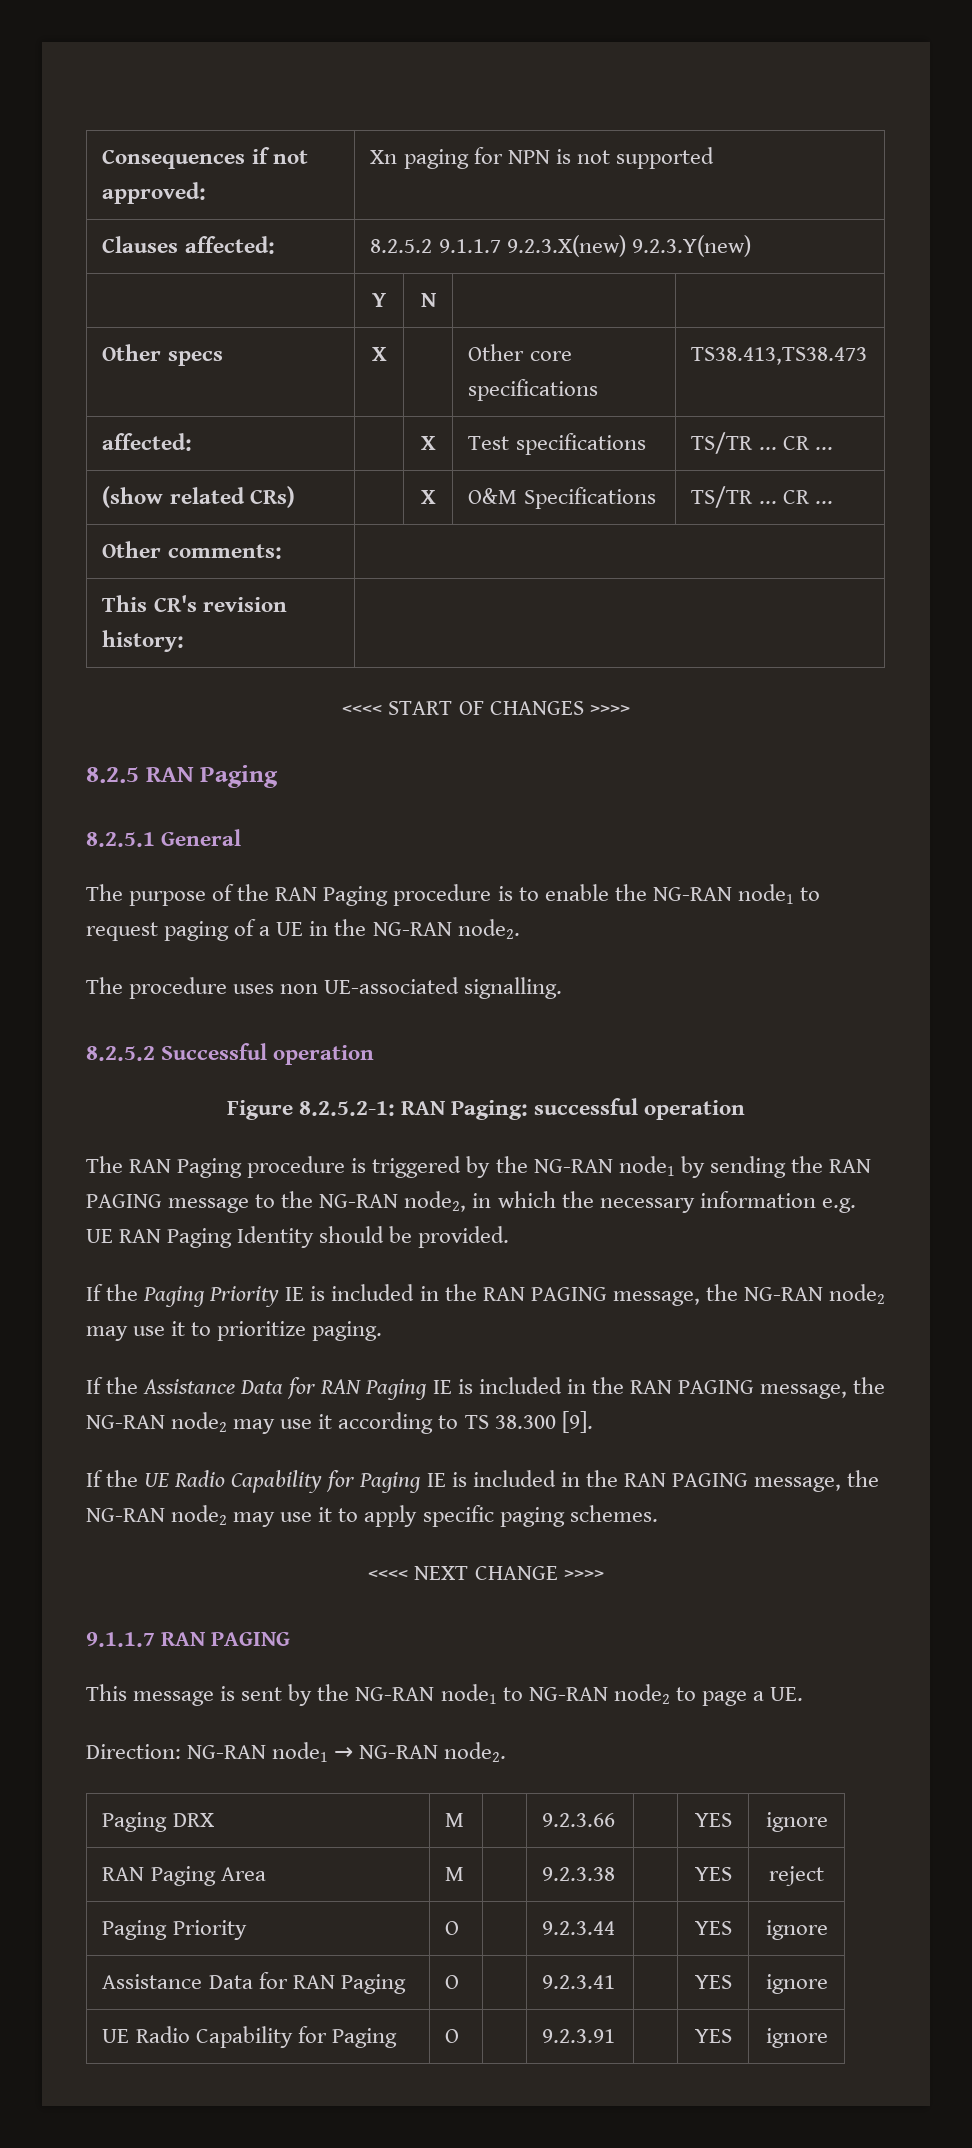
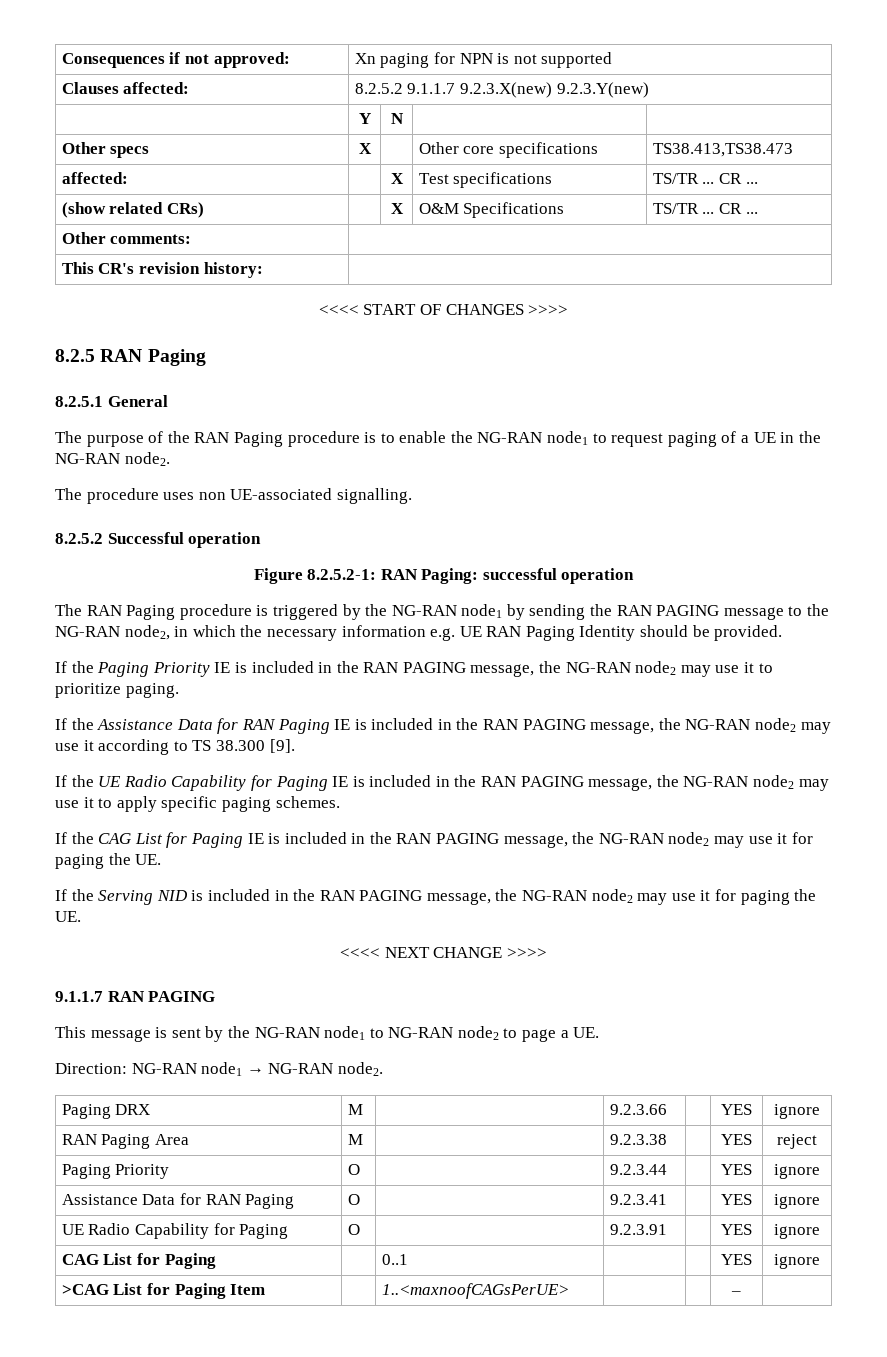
(658, 1513) none -> [55,832,813,848] [55,853,162,869] [55,889,817,905] [55,911,81,922] // If the CAG List for Paging IE is included in the RAN PAGING message, the NG-RAN node2 may use it for paging the UE. // If the Serving NID is included in the RAN PAGING message, the NG-RAN node2 may use it for paging the UE.
(828, 2038) none -> [61,1253,216,1269] [381,1254,408,1265] [721,1254,752,1265] [774,1254,820,1269] [61,1283,266,1299] [381,1283,569,1299] [731,1291,741,1295] // CAG List for Paging | | 0..1 | | | YES | ignore // >CAG List for Paging Item | | 1..<maxnoofCAGsPerUE> | | | – |

